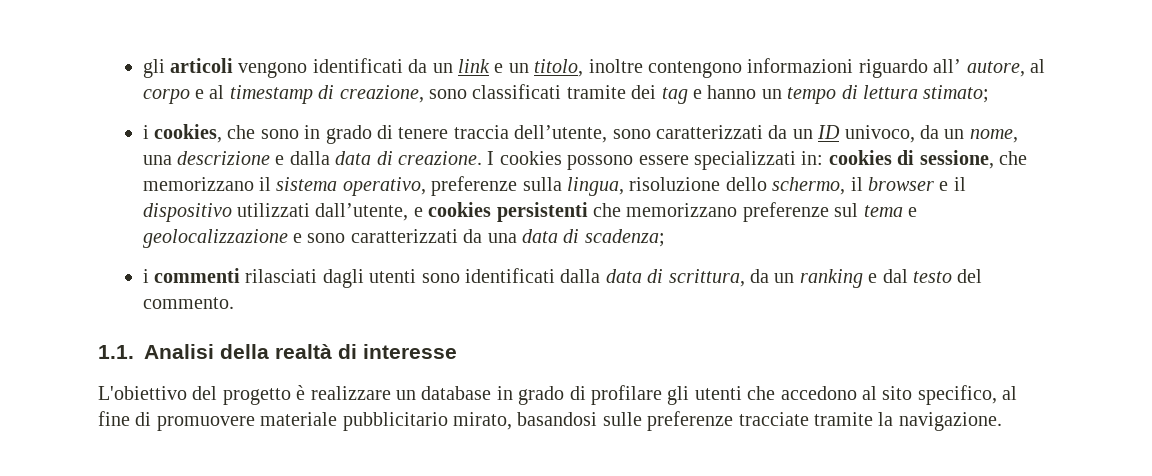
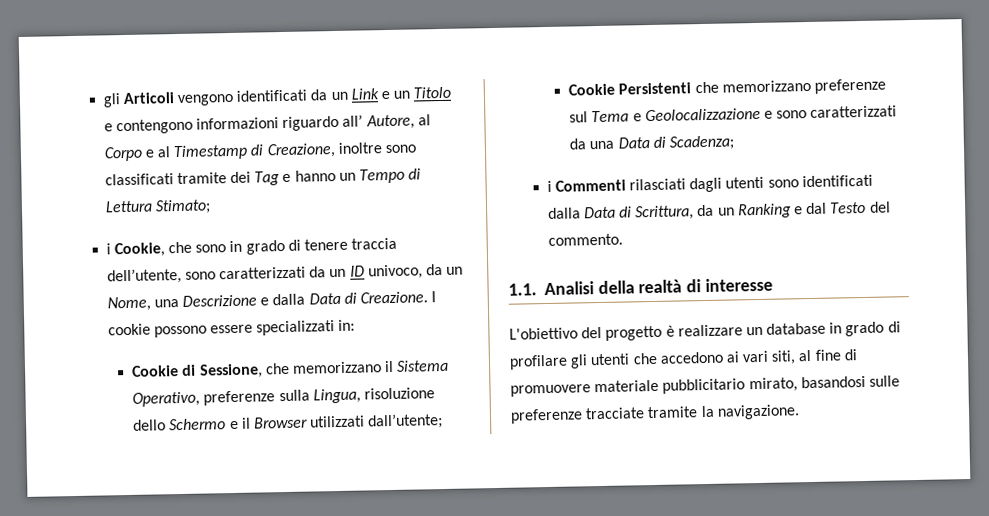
[142,58,234,78] gli articoli -> [102,92,174,108] gli Articoli
[458,59,491,73] link -> [350,88,379,100] Link
[534,59,643,77] titolo, inoltre -> [413,86,452,99] [103,123,113,132] Titolo e
[966,59,1046,77] [142,85,424,104] autore, al corpo e al timestamp di creazione, -> [365,114,431,130] [103,142,382,162] Autore, al Corpo e al Timestamp di Creazione, inoltre
[661,87,688,104] tag -> [254,171,281,186] Tag
[787,85,990,104] [142,124,223,143] tempo di lettura stimato; // i cookies, -> [358,168,422,184] [104,199,211,215] [105,242,165,258] Tempo di Lettura Stimato; // i Cookie,
[969,129,1018,143] [142,151,562,165] nome, una descrizione e dalla data di creazione. I cookies -> [106,291,437,312] [107,323,151,336] Nome, una Descrizione e dalla Data di Creazione. I cookie
[828,150,994,169] cookies di sessione, -> [131,363,263,379] // Cookie di Sessione,
[276,177,426,196] sistema operativo, -> [396,359,450,372] [132,391,201,407] Sistema Operativo,
[567,177,625,196] lingua, -> [312,388,361,404] Lingua,
[772,177,966,195] [142,202,588,222] schermo, il browser e il dispositivo utilizzati dall’utente, e cookies persistenti -> [169,413,444,431] [568,82,692,96] Schermo e il Browser utilizzati dall’utente; // Cookie Persistenti
[863,205,918,217] [142,229,288,248] tema e geolocalizzazione -> [591,107,761,123] Tema e Geolocalizzazione
[522,229,665,247] [142,268,241,283] data di scadenza; // i commenti -> [617,135,734,151] [546,179,626,192] Data di Scadenza; // i Commenti
[605,269,863,288] data di scrittura, da un ranking -> [583,203,792,221] Data di Scrittura, da un Ranking
[913,271,953,283] testo -> [830,201,867,214] Testo
[861,385,997,405] al sito specifico, -> [725,350,797,365] ai vari siti,

